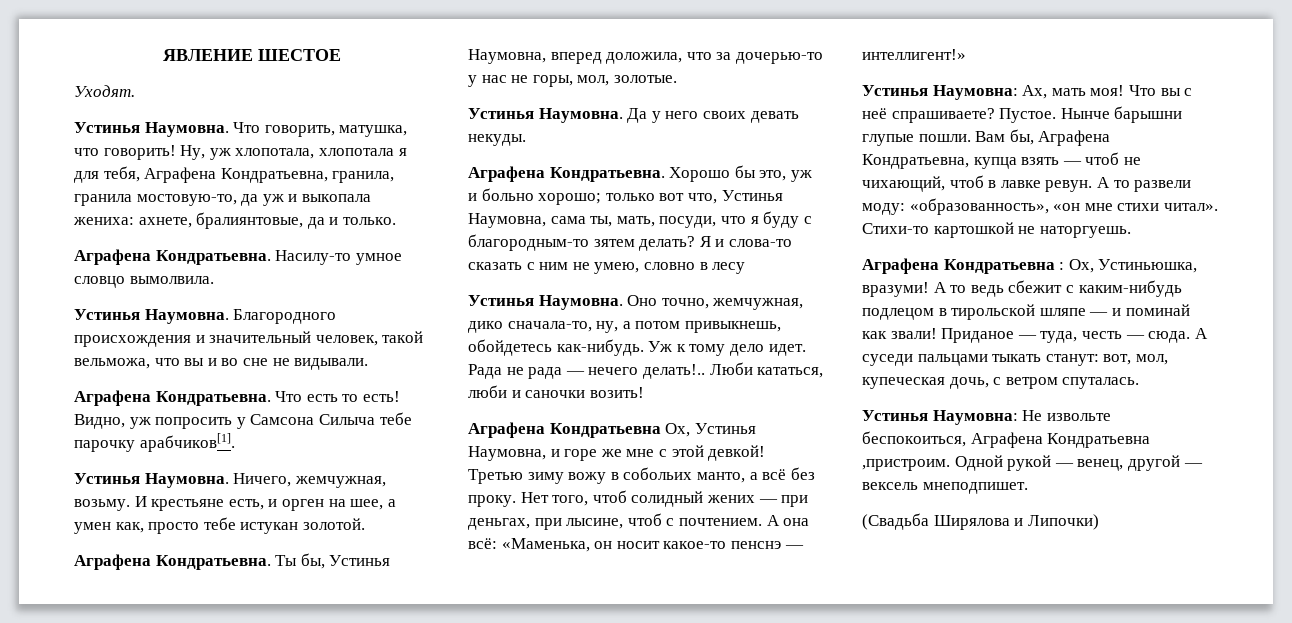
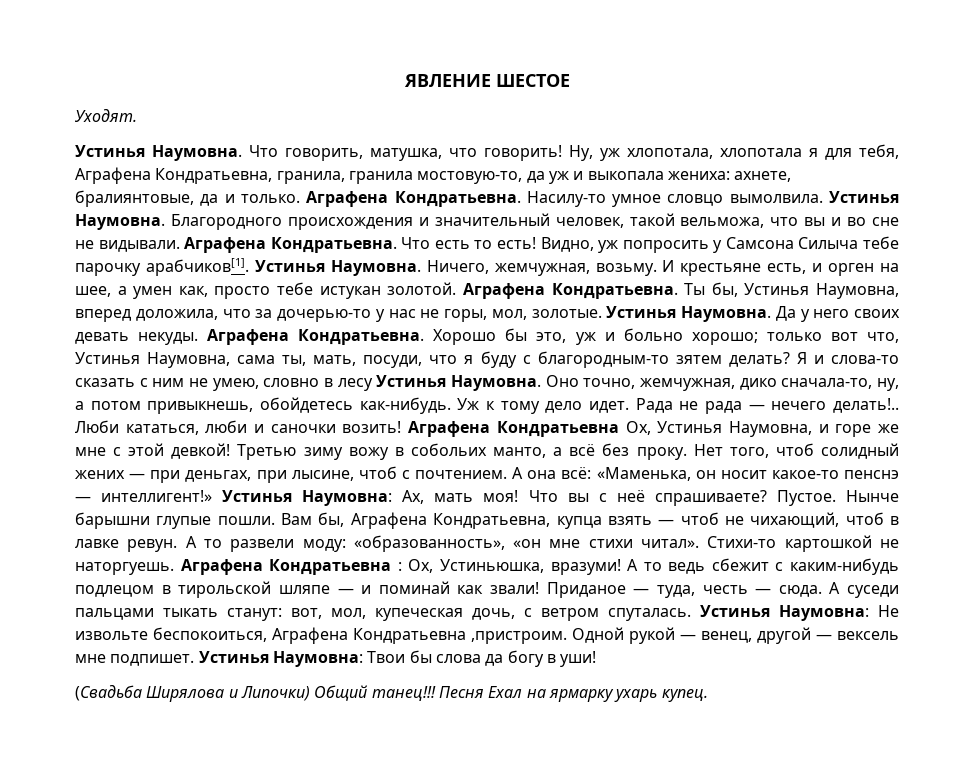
(396, 221) // -> (300, 198) none
(214, 280) // -> (823, 198) none
(369, 364) // -> (180, 246) none
(235, 442) // -> (249, 267) none
(365, 524) // -> (457, 288) none
(677, 79) // -> (602, 313) none
(526, 140) // -> (199, 338) none
(746, 268) // -> (373, 384) none
(644, 392) // -> (402, 427) none
(966, 54) // -> (213, 496) none
(1131, 232) // -> (174, 568) none
(1140, 383) // -> (691, 614) none
[922,482,1028,494] [862,513,1099,530] мнеподпишет. // (Свадьба Ширялова и Липочки) -> [75,650,597,667] [75,684,708,702] мне подпишет. Устинья Наумовна: Твои бы слова да богу в уши! // (Свадьба Ширялова и Липочки) Общий танец!!! Песня Ехал на ярмарку ухарь купец.

